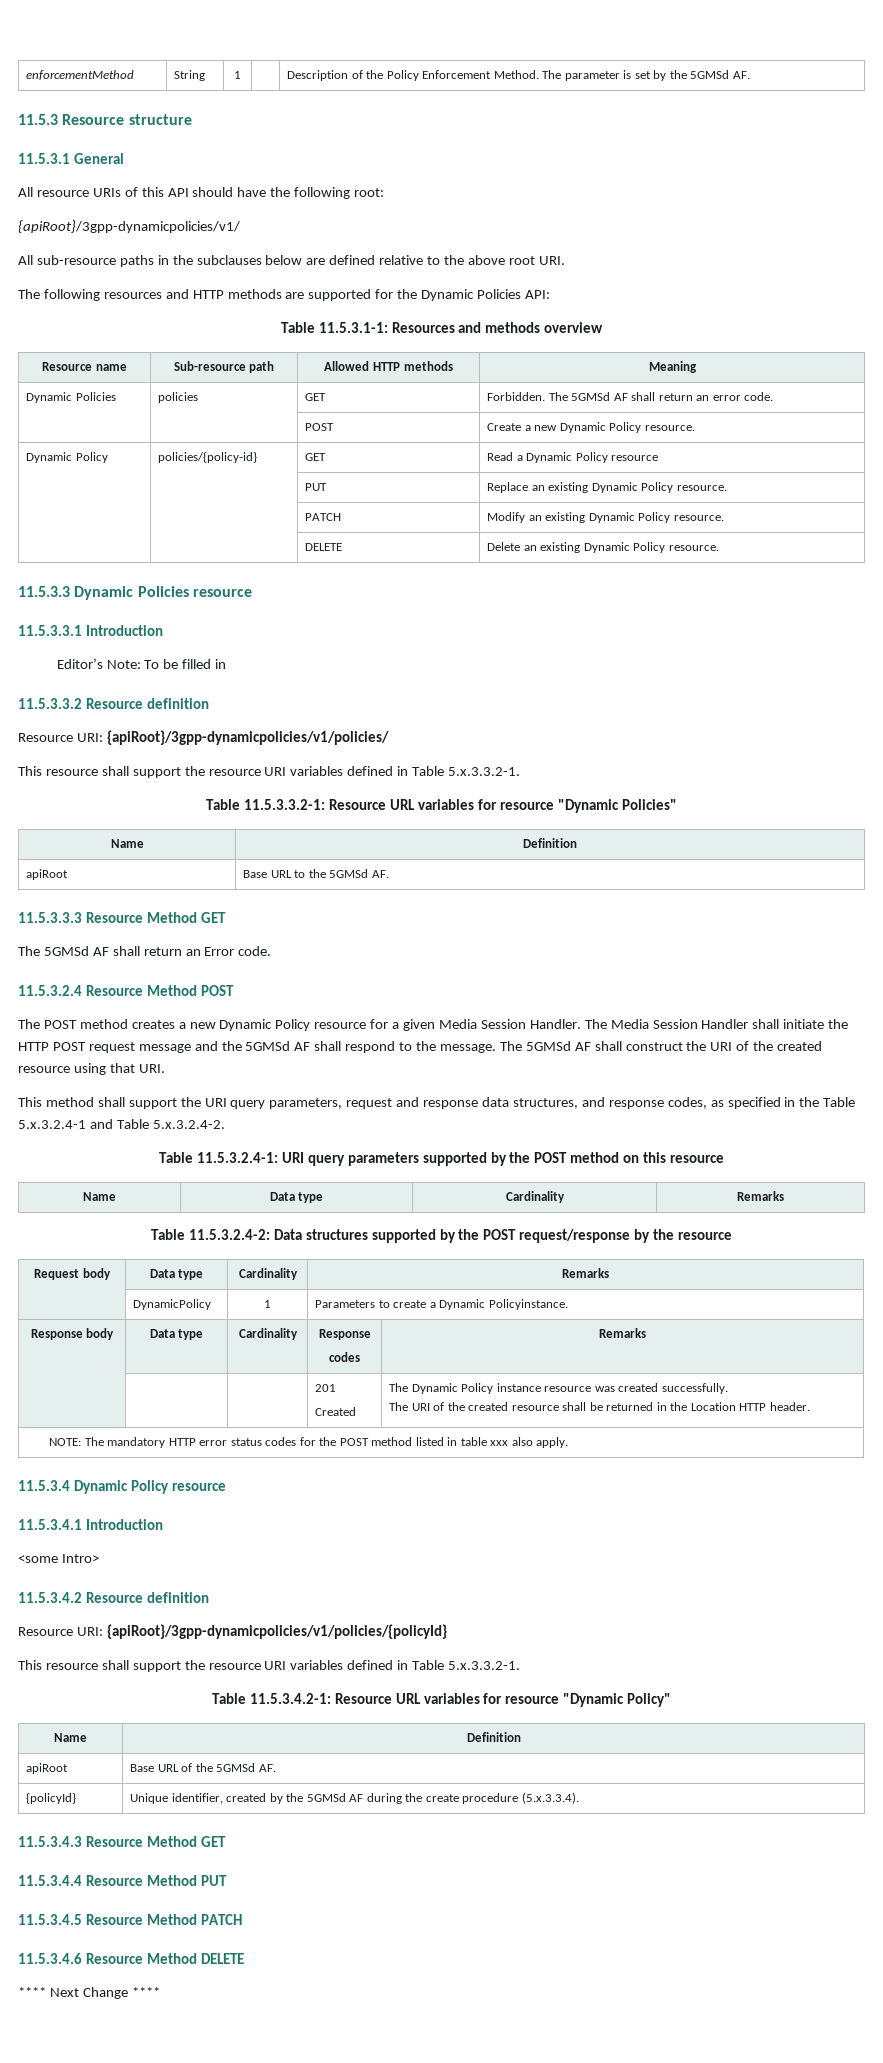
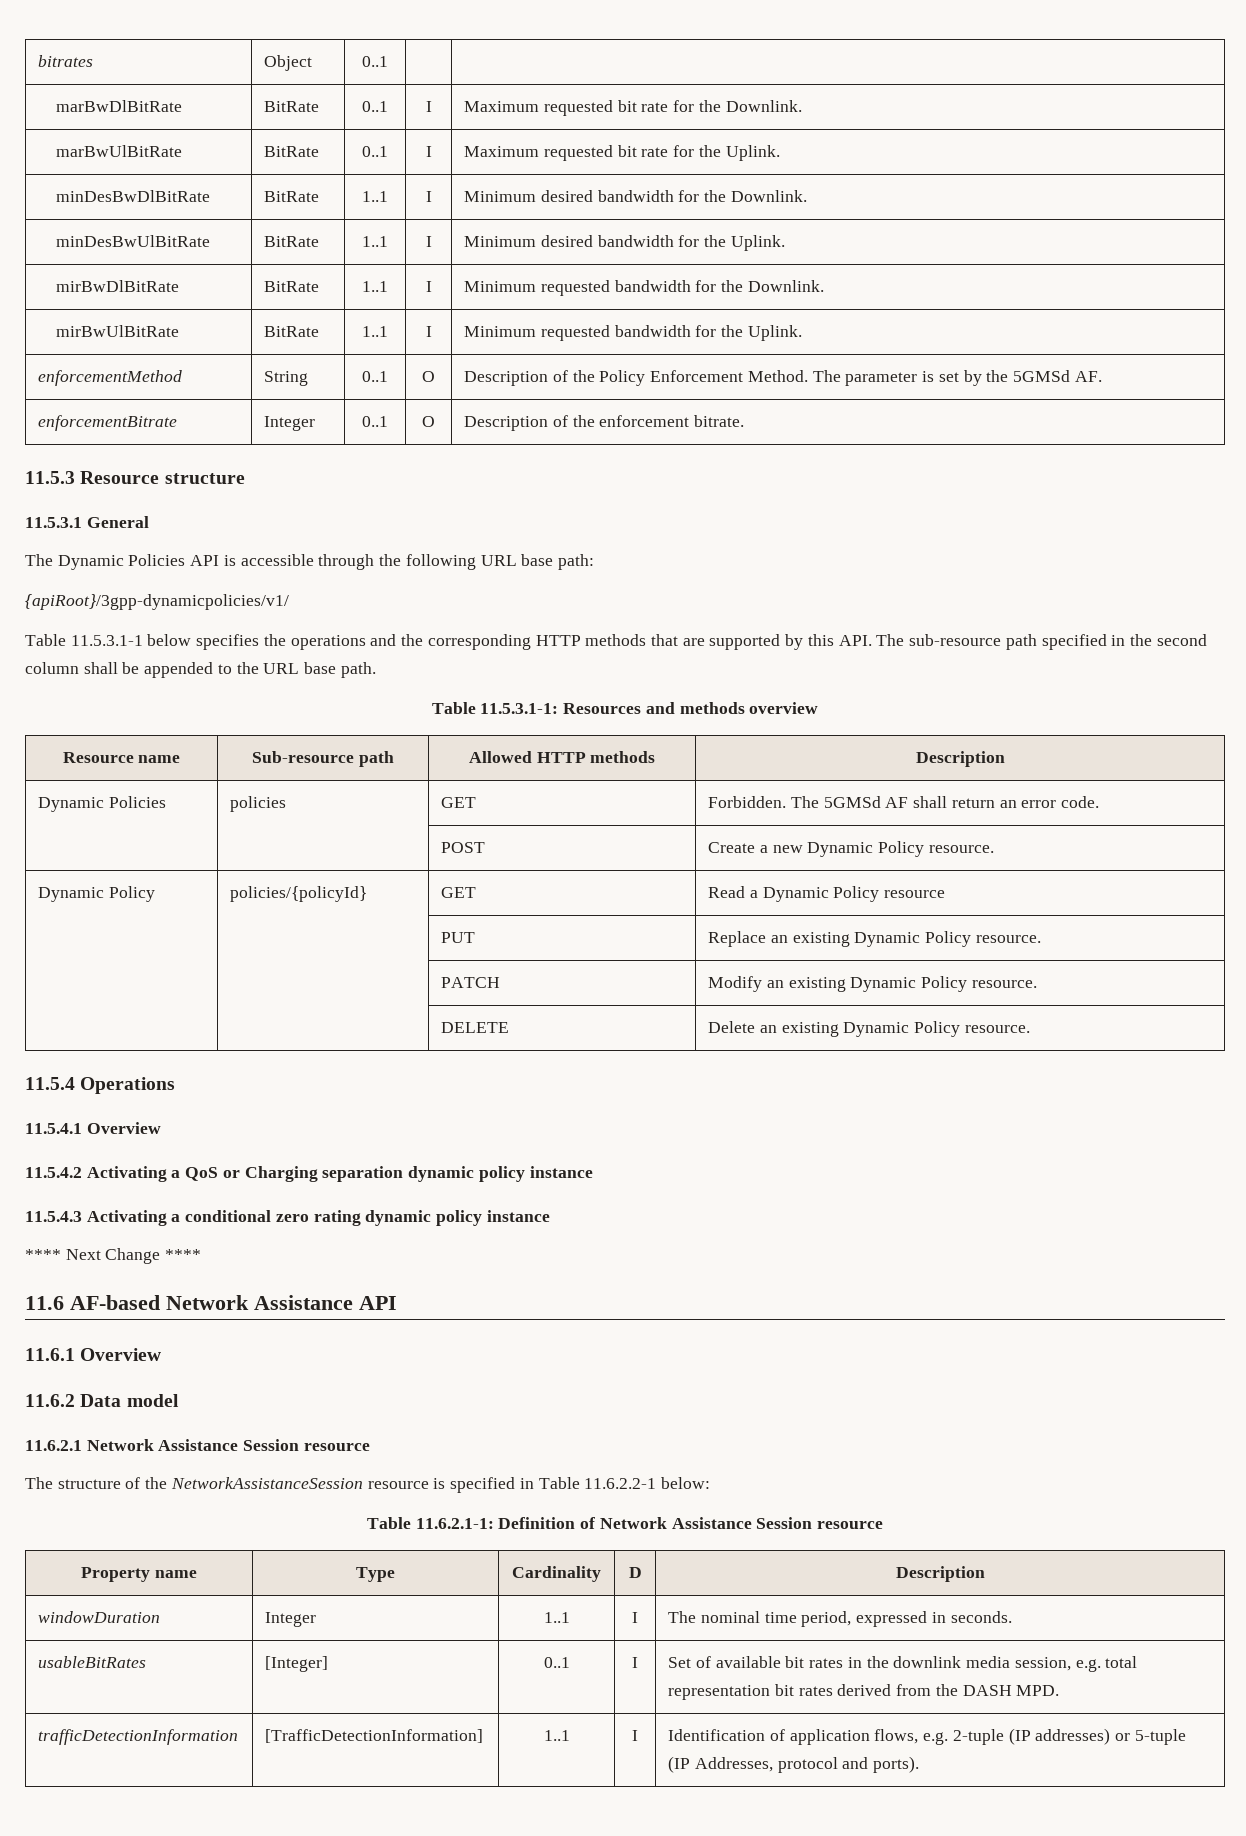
(26, 75) none -> [38,55,94,67] [264,55,313,71] [362,56,388,67] [56,100,183,112] [264,101,320,112] [362,101,388,112] [425,101,432,112] [464,100,802,116] [56,145,183,157] [264,146,320,157] [362,146,388,157] [425,146,432,157] [464,145,780,161] [56,190,211,202] [264,191,320,202] [362,191,388,202] [425,191,432,202] [464,190,807,202] [56,235,211,247] [264,236,320,247] [362,236,388,247] [425,236,432,247] [464,235,785,251] [56,280,180,292] [264,281,320,292] [362,281,388,292] [425,281,432,292] [464,280,824,296] [56,325,180,337] [264,326,320,337] [362,326,388,337] [425,326,432,337] [464,325,802,341] bitrates | Object | 0..1 | | // marBwDlBitRate | BitRate | 0..1 | I | Maximum requested bit rate for the Downlink. // marBwUlBitRate | BitRate | 0..1 | I | Maximum requested bit rate for the Uplink. // minDesBwDlBitRate | BitRate | 1..1 | I | Minimum desired bandwidth for the Downlink. // minDesBwUlBitRate | BitRate | 1..1 | I | Minimum desired bandwidth for the Uplink. // mirBwDlBitRate | BitRate | 1..1 | I | Minimum requested bandwidth for the Downlink. // mirBwUlBitRate | BitRate | 1..1 | I | Minimum requested bandwidth for the Uplink. //
[234,71,241,79] 1 | -> [362,371,388,382] [422,371,435,382] 0..1 | O
(750, 75) none -> [38,415,178,431] [264,416,316,431] [362,416,388,427] [422,416,435,427] [464,415,745,431] // enforcementBitrate | Integer | 0..1 | O | Description of the enforcement bitrate.
[18,187,385,199] [18,220,240,233] [18,255,565,267] [18,289,550,301] All resource URIs of this API should have the following root: // {apiRoot}/3gpp-dynamicpolicies/v1/ // All sub-resource paths in the subclauses below are defined relative to the above root URI. // The following resources and HTTP methods are supported for the Dynamic Policies API: -> [25,554,594,570] [25,594,289,610] [25,634,1207,650] [25,662,376,678] The Dynamic Policies API is accessible through the following URL base path: // {apiRoot}/3gpp-dynamicpolicies/v1/ // Table 11.5.3.1-1 below specifies the operations and the corresponding HTTP methods that are supported by this API. The sub-resource path specified in the second column shall be appended to the URL base path.
[648,361,697,373] Meaning -> [915,751,1005,767] Description
[158,452,258,463] policies/{policy-id} -> [230,886,368,902] policies/{policyId}
[18,586,252,600] [18,625,163,636] [56,658,227,669] [18,698,209,709] [18,730,389,745] [18,766,521,778] [206,799,677,813] [110,839,144,848] [523,838,577,848] [26,869,69,880] [243,869,389,878] [18,912,226,923] [18,946,272,956] [18,985,234,996] [18,1019,849,1031] [18,1041,823,1053] [18,1063,165,1075] [18,1097,856,1109] [18,1119,225,1129] [159,1152,724,1166] [83,1192,116,1201] [269,1192,324,1203] [505,1191,565,1203] [737,1191,784,1201] [150,1229,733,1243] [34,1268,111,1280] [149,1269,204,1280] [238,1268,298,1280] [562,1268,609,1278] [133,1299,212,1310] [264,1300,271,1308] [315,1299,568,1310] [30,1328,115,1340] [149,1329,204,1340] [238,1328,298,1340] [318,1329,371,1340] [329,1352,360,1362] [599,1328,646,1338] [315,1384,337,1392] [315,1407,357,1416] [389,1383,728,1394] [389,1402,810,1411] [49,1437,569,1448] [18,1480,226,1494] [18,1519,163,1530] [18,1554,99,1563] [18,1592,209,1603] [18,1624,447,1639] [18,1660,521,1672] [211,1693,672,1707] [54,1733,87,1742] [466,1732,521,1742] [26,1763,69,1774] [130,1763,276,1772] [26,1793,77,1804] [130,1792,579,1804] [18,1836,226,1847] [18,1875,227,1886] [18,1914,242,1925] [18,1953,244,1964] [18,1987,160,1999] 11.5.3.3 Dynamic Policies resource // 11.5.3.3.1 Introduction // Editor’s Note: To be filled in // 11.5.3.3.2 Resource definition // Resource URI: {apiRoot}/3gpp-dynamicpolicies/v1/policies/ // This resource shall support the resource URI variables defined in Table 5.x.3.3.2-1. // Table 11.5.3.3.2-1: Resource URL variables for resource "Dynamic Policies" // Name | Definition // apiRoot | Base URL to the 5GMSd AF. // 11.5.3.3.3 Resource Method GET // The 5GMSd AF shall return an Error code. // 11.5.3.2.4 Resource Method POST // The POST method creates a new Dynamic Policy resource for a given Media Session Handler. The Media Session Handler shall initiate the HTTP POST request message and the 5GMSd AF shall respond to the message. The 5GMSd AF shall construct the URI of the created resource using that URI. // This method shall support the URI query parameters, request and response data structures, and response codes, as specified in the Table 5.x.3.2.4-1 and Table 5.x.3.2.4-2. // Table 11.5.3.2.4-1: URI query parameters supported by the POST method on this resource // Name | Data type | Cardinality | Remarks // Table 11.5.3.2.4-2: Data structures supported by the POST request/response by the resource // Request body | Data type | Cardinality | Remarks // | DynamicPolicy | 1 | Parameters to create a Dynamic Policyinstance. // Response body | Data type | Cardinality | Response // codes | Remarks // | | | 201 // Created | The Dynamic Policy instance resource was created successfully. // The URI of the created resource shall be returned in the Location HTTP header. // NOTE: The mandatory HTTP error status codes for the POST method listed in table xxx also apply. // 11.5.3.4 Dynamic Policy resource // 11.5.3.4.1 Introduction // <some Intro> // 11.5.3.4.2 Resource definition // Resource URI: {apiRoot}/3gpp-dynamicpolicies/v1/policies/{policyId} // This resource shall support the resource URI variables defined in Table 5.x.3.3.2-1. // Table 11.5.3.4.2-1: Resource URL variables for resource "Dynamic Policy" // Name | Definition // apiRoot | Base URL of the 5GMSd AF. // {policyId} | Unique identifier, created by the 5GMSd AF during the create procedure (5.x.3.3.4). // 11.5.3.4.3 Resource Method GET // 11.5.3.4.4 Resource Method PUT // 11.5.3.4.5 Resource Method PATCH // 11.5.3.4.6 Resource Method DELETE // **** Next Change **** -> [25,1077,176,1094] [25,1122,161,1134] [25,1166,593,1182] [25,1210,550,1226] [25,1248,202,1264] [25,1295,397,1310] [25,1348,162,1361] [25,1394,179,1407] [25,1439,370,1451] [25,1477,710,1493] [366,1517,884,1529] [81,1567,197,1582] [356,1567,395,1582] [512,1566,601,1582] [628,1567,642,1578] [895,1566,985,1582] [38,1611,161,1623] [265,1612,317,1627] [543,1612,570,1623] [632,1612,638,1623] [668,1611,1012,1627] [38,1656,147,1668] [265,1656,329,1672] [543,1657,570,1668] [632,1657,638,1668] [668,1656,1138,1672] [668,1684,1060,1700] [38,1729,239,1745] [265,1729,484,1743] [543,1730,570,1741] [632,1730,638,1741] [668,1728,1186,1745] [668,1756,920,1773] 11.5.4 Operations // 11.5.4.1 Overview // 11.5.4.2 Activating a QoS or Charging separation dynamic policy instance // 11.5.4.3 Activating a conditional zero rating dynamic policy instance // **** Next Change **** // 11.6 AF-based Network Assistance API // 11.6.1 Overview // 11.6.2 Data model // 11.6.2.1 Network Assistance Session resource // The structure of the NetworkAssistanceSession resource is specified in Table 11.6.2.2-1 below: // Table 11.6.2.1-1: Definition of Network Assistance Session resource // Property name | Type | Cardinality | D | Description // windowDuration | Integer | 1..1 | I | The nominal time period, expressed in seconds. // usableBitRates | [Integer] | 0..1 | I | Set of available bit rates in the downlink media session, e.g. total representation bit rates derived from the DASH MPD. // trafficDetectionInformation | [TrafficDetectionInformation] | 1..1 | I | Identification of application flows, e.g. 2-tuple (IP addresses) or 5-tuple (IP Addresses, protocol and ports).

